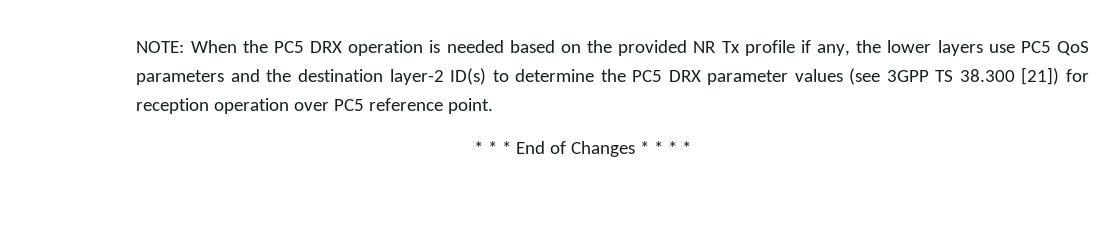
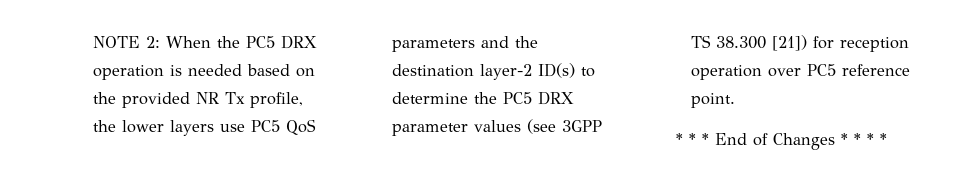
[136,41,185,53] NOTE: -> [92,36,160,48] NOTE 2:
[744,40,851,56] profile if any, -> [249,92,303,108] profile,

